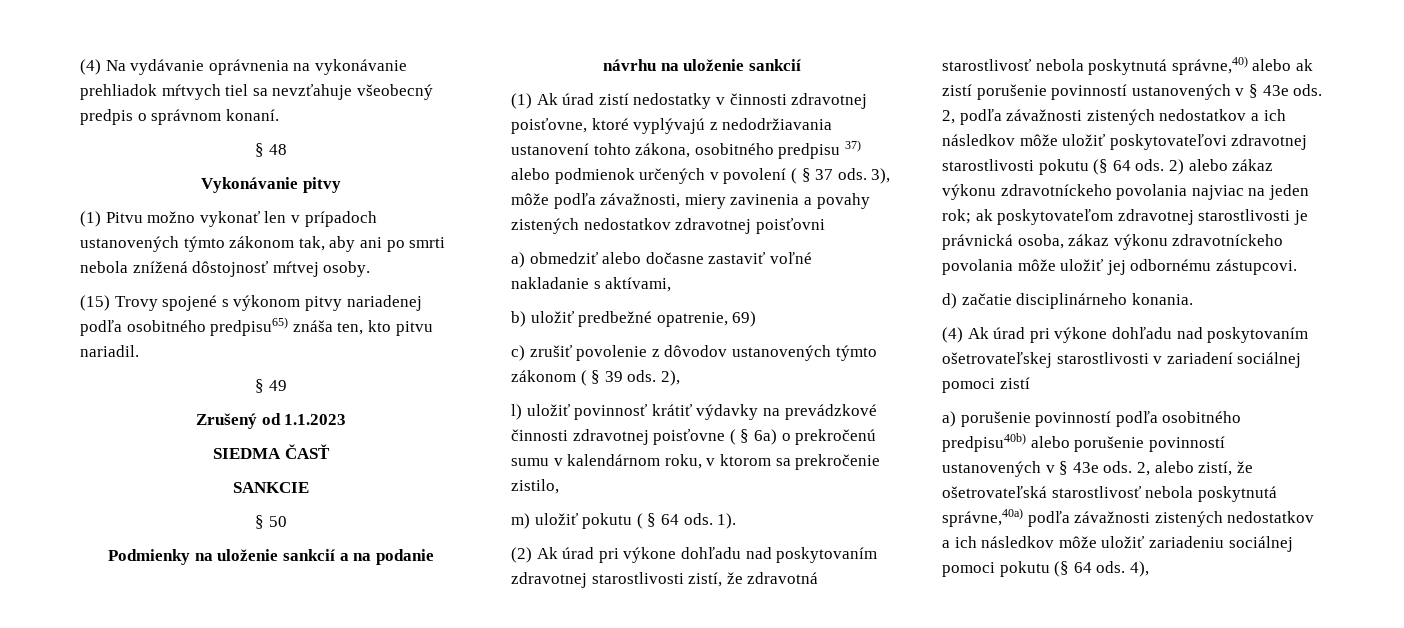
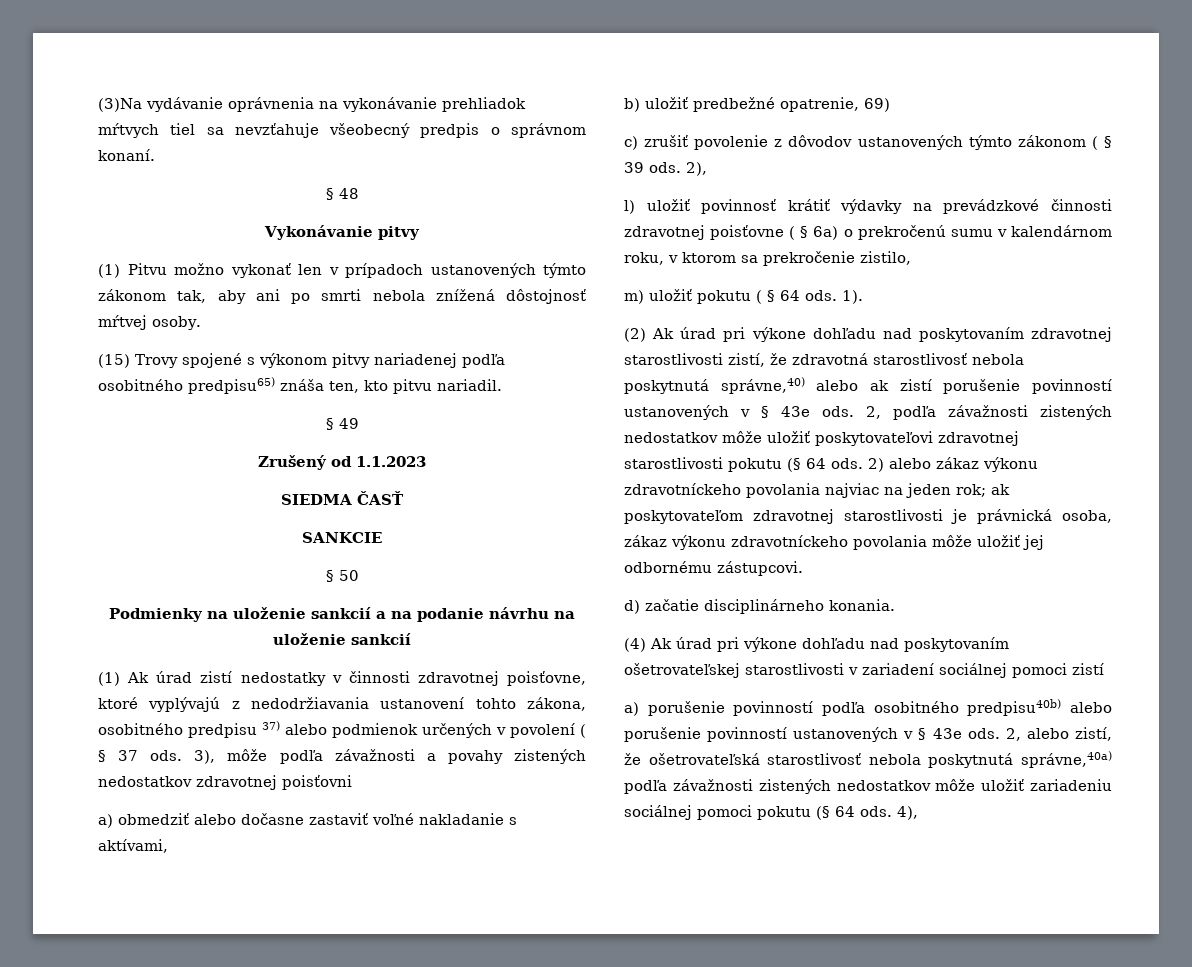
[80,59,126,75] (4) Na -> [98,98,142,112] (3)Na
[600,193,800,209] závažnosti, miery zavinenia -> [334,749,415,761] závažnosti
[1250,109,1286,121] [942,134,1015,146] a ich následkov -> (718, 437) none
[942,536,1055,548] a ich následkov -> (931, 785) none

